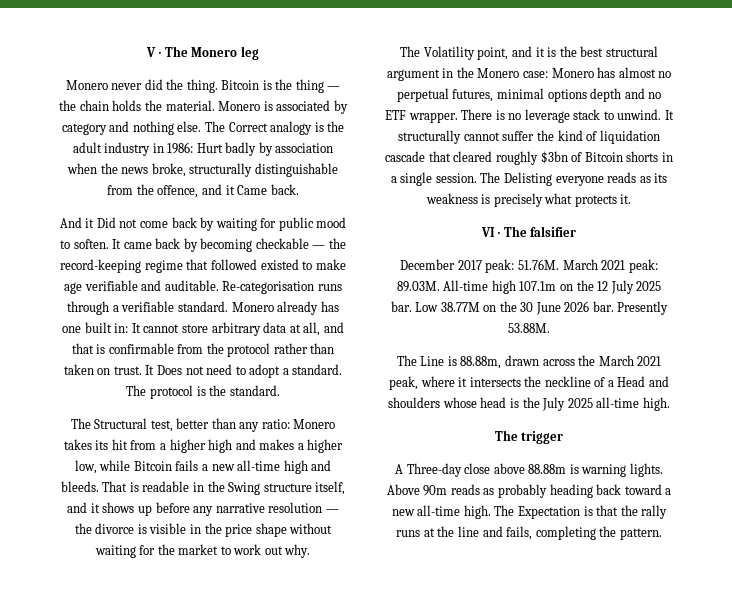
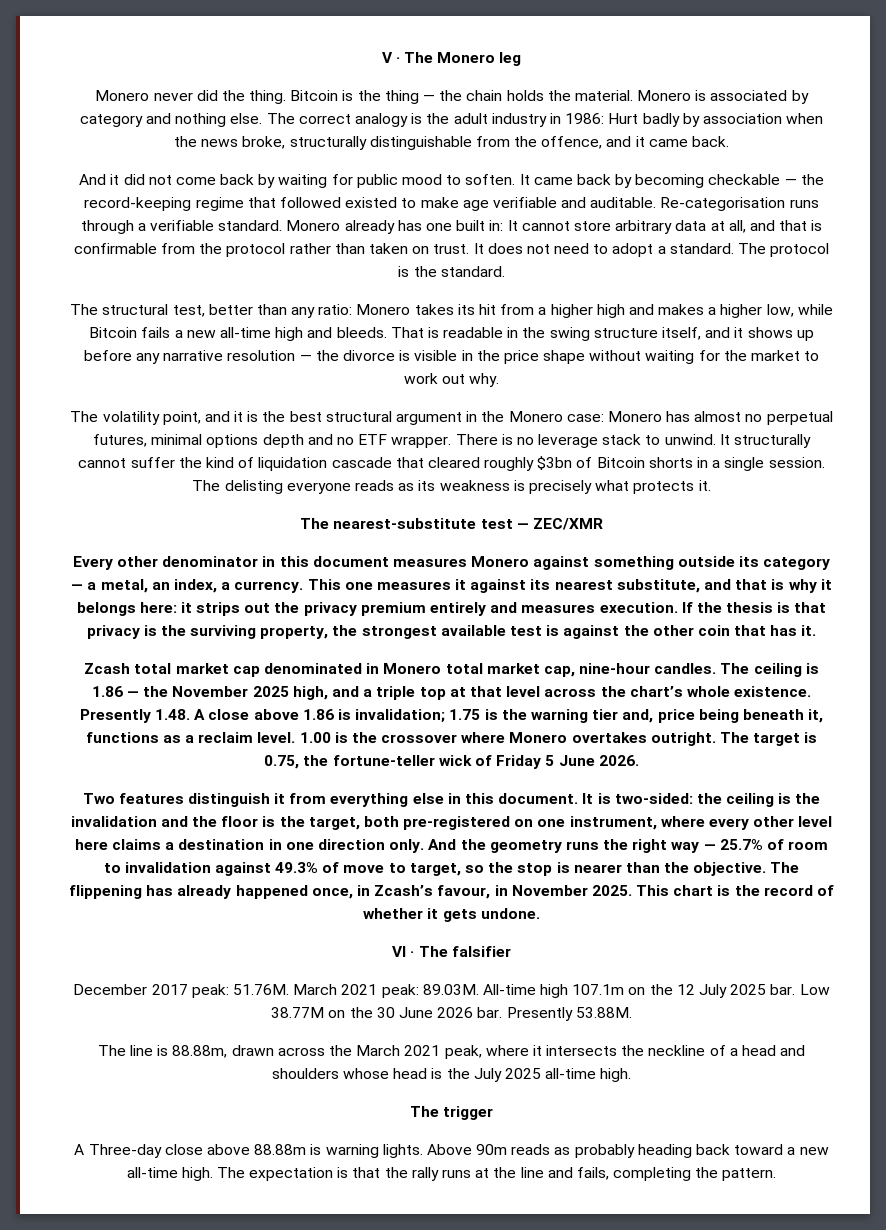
[228,122,268,132] Correct -> [298,114,351,124] correct
[237,185,268,195] Came -> [648,139,688,147] came
[96,217,116,228] Did -> [123,174,145,185] did
[156,365,182,375] Does -> [487,243,523,254] does
[94,418,148,429] Structural -> [102,304,169,315] structural
[228,482,261,495] Swing -> [549,327,590,341] swing
[423,46,475,60] Volatility -> [102,411,160,425] volatility
[504,172,552,186] Delisting -> [224,480,283,494] delisting
(632, 199) none -> [300,518,603,530] [72,556,831,570] [71,579,832,593] [76,602,827,616] [86,625,817,639] [84,663,819,677] [91,686,812,700] [79,709,824,723] [85,732,818,746] [264,755,639,769] [82,793,821,807] [70,816,833,830] [74,839,829,853] [103,862,800,876] [69,885,834,899] [363,908,540,922] // The nearest-substitute test — ZEC/XMR // Every other denominator in this document measures Monero against something outside its category — a metal, an index, a currency. This one measures it against its nearest substitute, and that is why it belongs here: it strips out the privacy premium entirely and measures execution. If the thesis is that privacy is the surviving property, the strongest available test is against the other coin that has it. // Zcash total market cap denominated in Monero total market cap, nine-hour candles. The ceiling is 1.86 — the November 2025 high, and a triple top at that level across the chart’s whole existence. Presently 1.48. A close above 1.86 is invalidation; 1.75 is the warning tier and, price being beneath it, functions as a reclaim level. 1.00 is the crossover where Monero overtakes outright. The target is 0.75, the fortune-teller wick of Friday 5 June 2026. // Two features distinguish it from everything else in this document. It is two-sided: the ceiling is the invalidation and the floor is the target, both pre-registered on one instrument, where every other level here claims a destination in one direction only. And the geometry runs the right way — 25.7% of room to invalidation against 49.3% of move to target, so the stop is nearer than the objective. The flippening has already happened once, in Zcash’s favour, in November 2025. This chart is the record of whether it gets undone.
[420,356,445,366] Line -> [130,1045,154,1056] line
[617,376,646,387] Head -> [741,1045,776,1056] head
[518,506,580,519] Expectation -> [249,1167,334,1181] expectation

